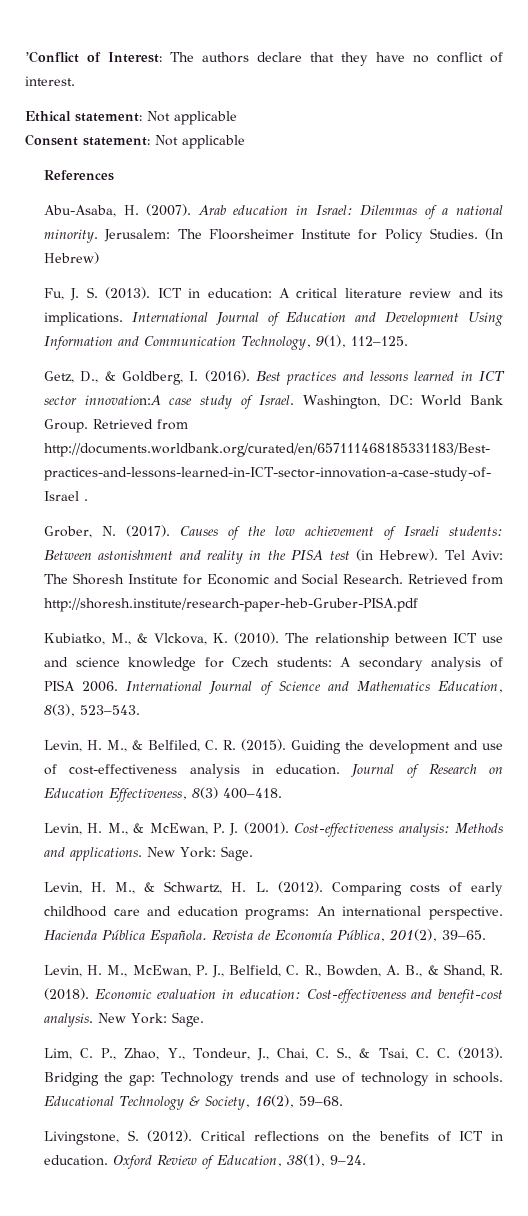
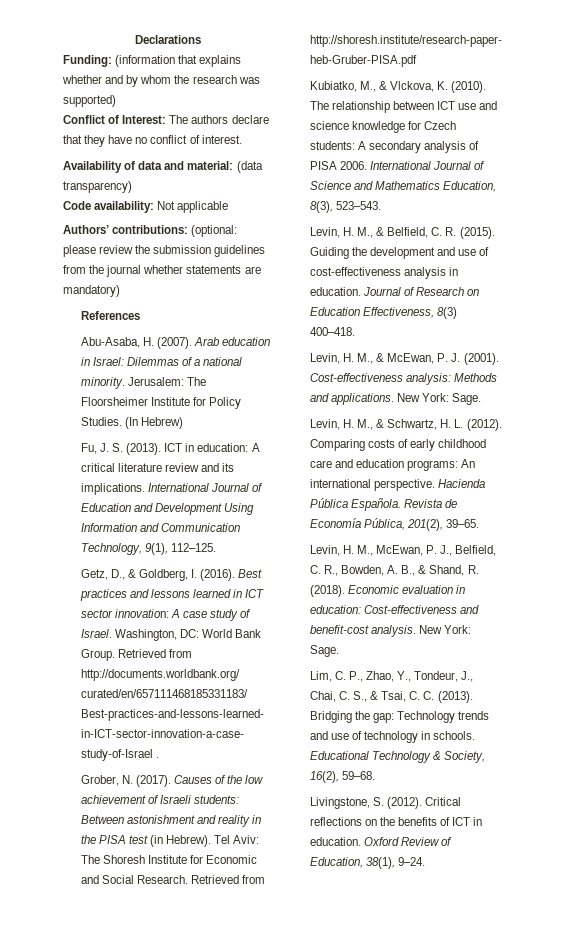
[25,51,79,63] ’Conflict -> [135,35,201,44] [63,55,242,67] [62,75,260,87] [63,95,116,107] [63,115,105,124] Declarations // Funding: (information that explains whether and by whom the research was supported) // Conflict
[25,111,237,125] [25,134,245,149] Ethical statement: Not applicable // Consent statement: Not applicable -> [63,161,263,173] [63,181,132,193] [63,201,229,213] [63,225,238,237] [63,245,266,257] [63,265,261,277] [63,285,120,297] Availability of data and material: (data transparency) // Code availability: Not applicable // Authors’ contributions: (optional: please review the submission guidelines from the journal whether statements are mandatory)
[84,395,161,405] innovation:A -> [114,609,181,618] innovation: A
[147,740,200,752] Belfiled, -> [387,227,429,238] Belfield,

